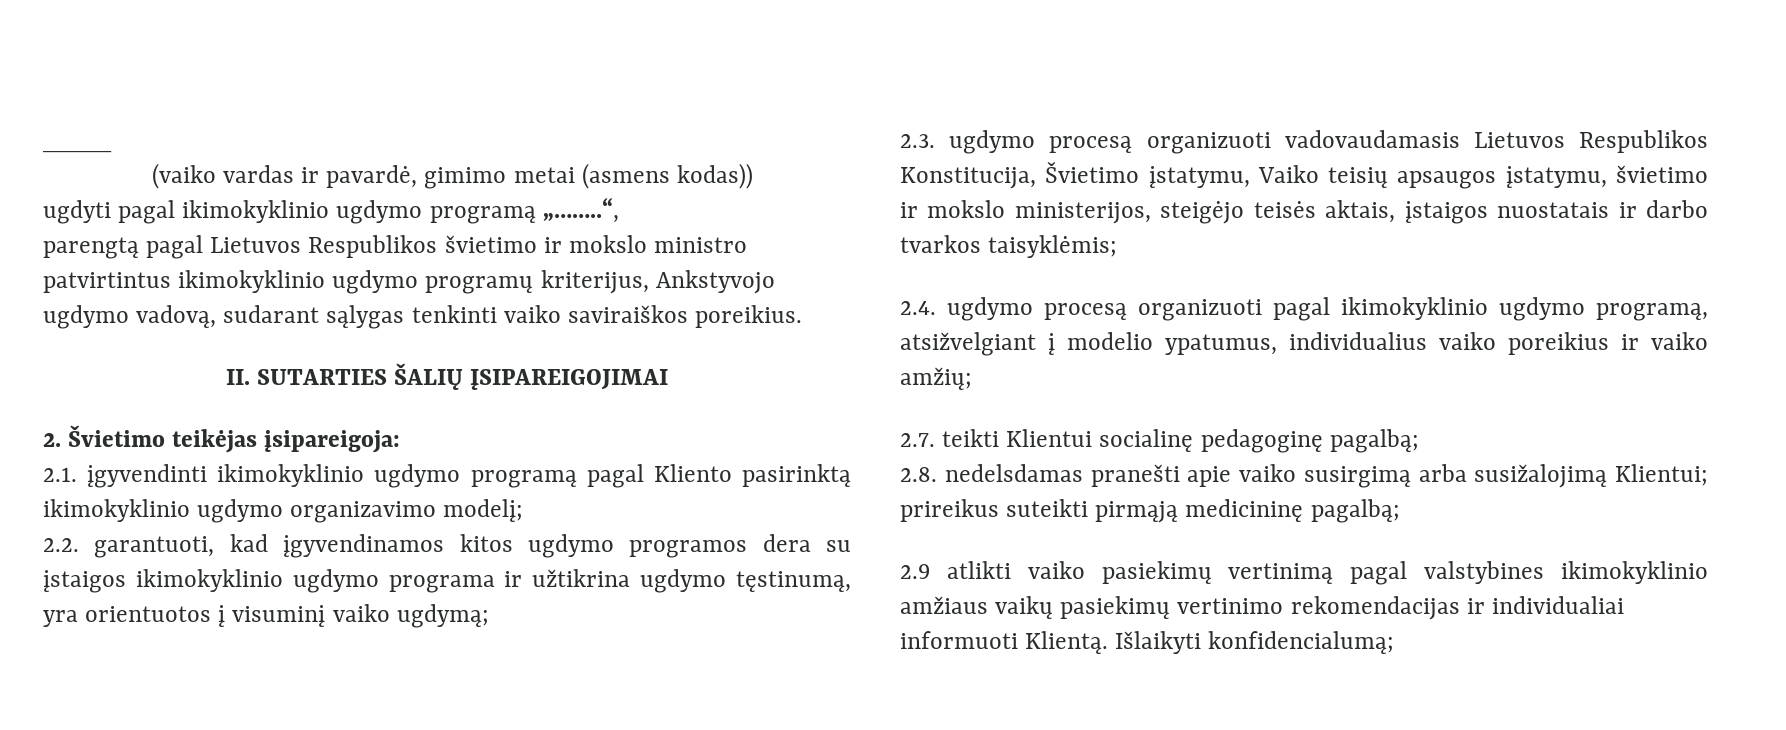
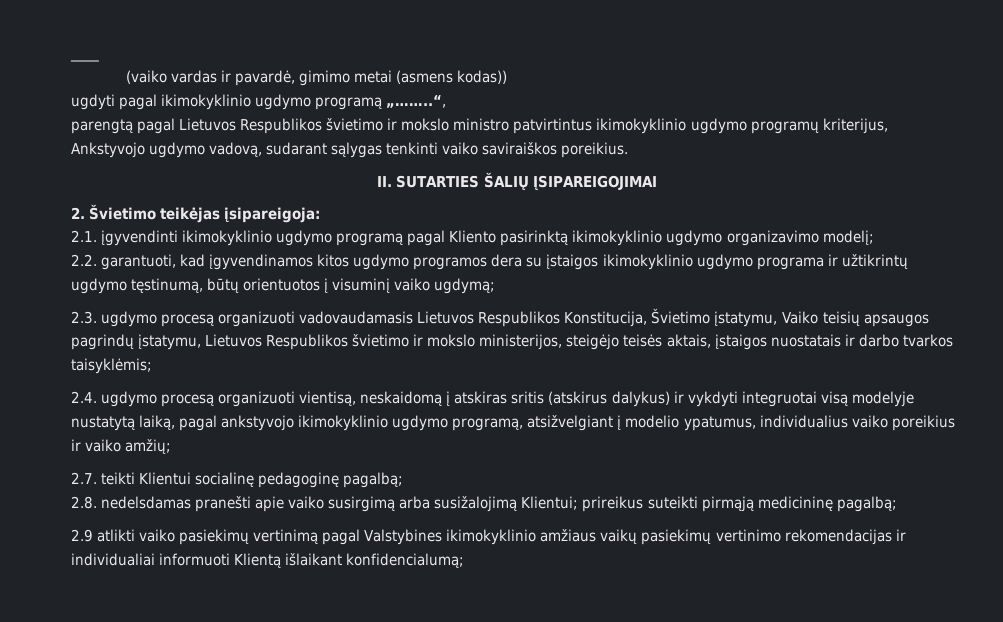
[532,569,631,587] užtikrina -> [841,254,908,269] užtikrintų
[43,610,78,627] yra -> [207,278,240,293] būtų
[1505,166,1607,188] įstatymu, -> [71,334,349,350] pagrindų įstatymu, Lietuvos Respublikos
[1273,297,1330,321] pagal -> [299,391,914,407] [71,415,295,431] vientisą, neskaidomą į atskiras sritis (atskirus dalykus) ir vykdyti integruotai visą modelyje nustatytą laiką, pagal ankstyvojo
[1424,561,1545,584] valstybines -> [364,529,443,545] Valstybines
[1025,631,1202,654] Klientą. Išlaikyti -> [234,553,343,568] Klientą išlaikant

